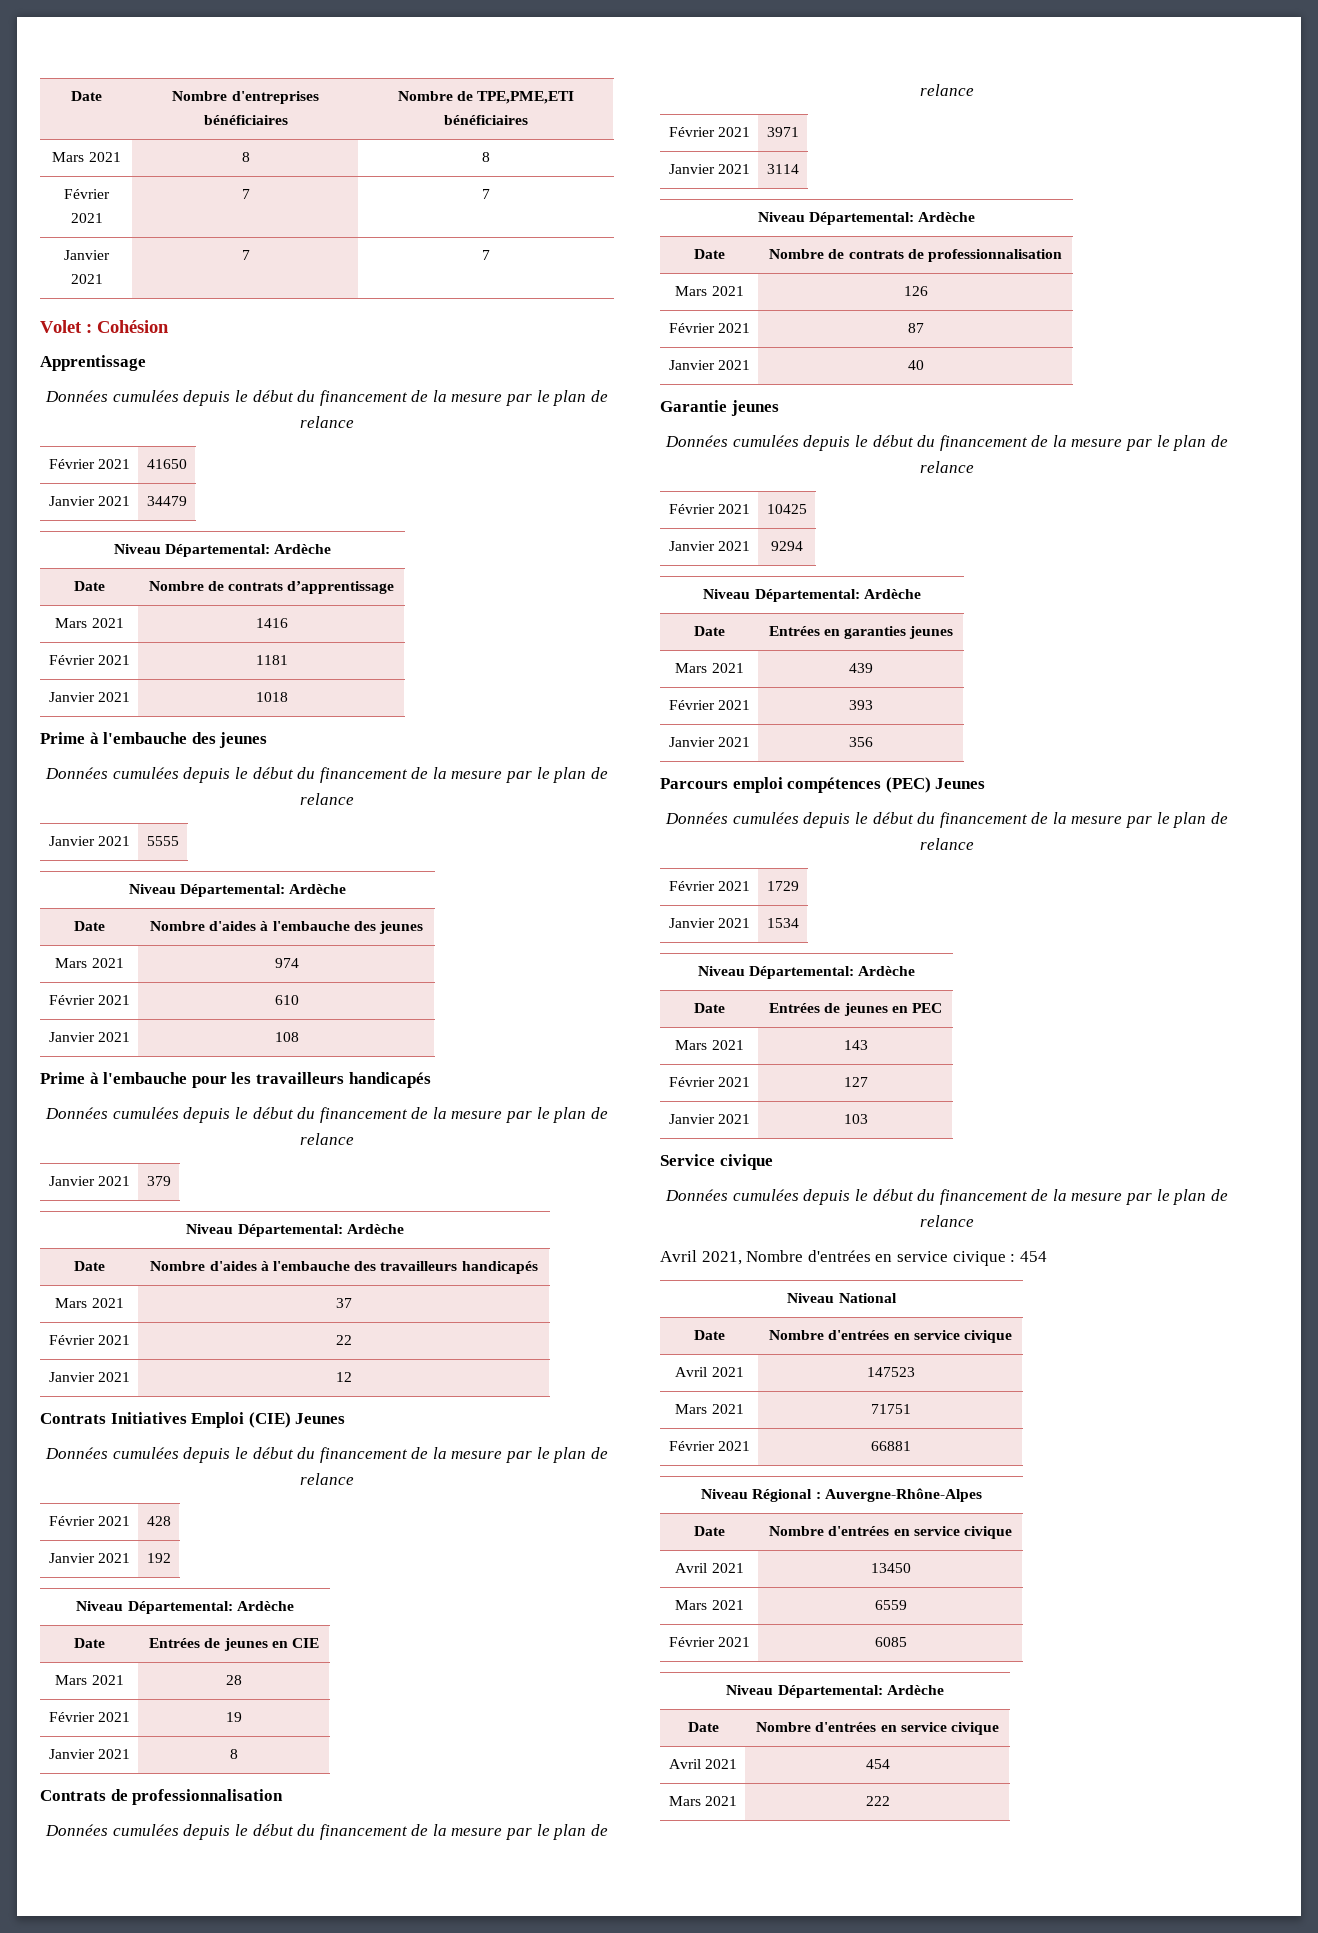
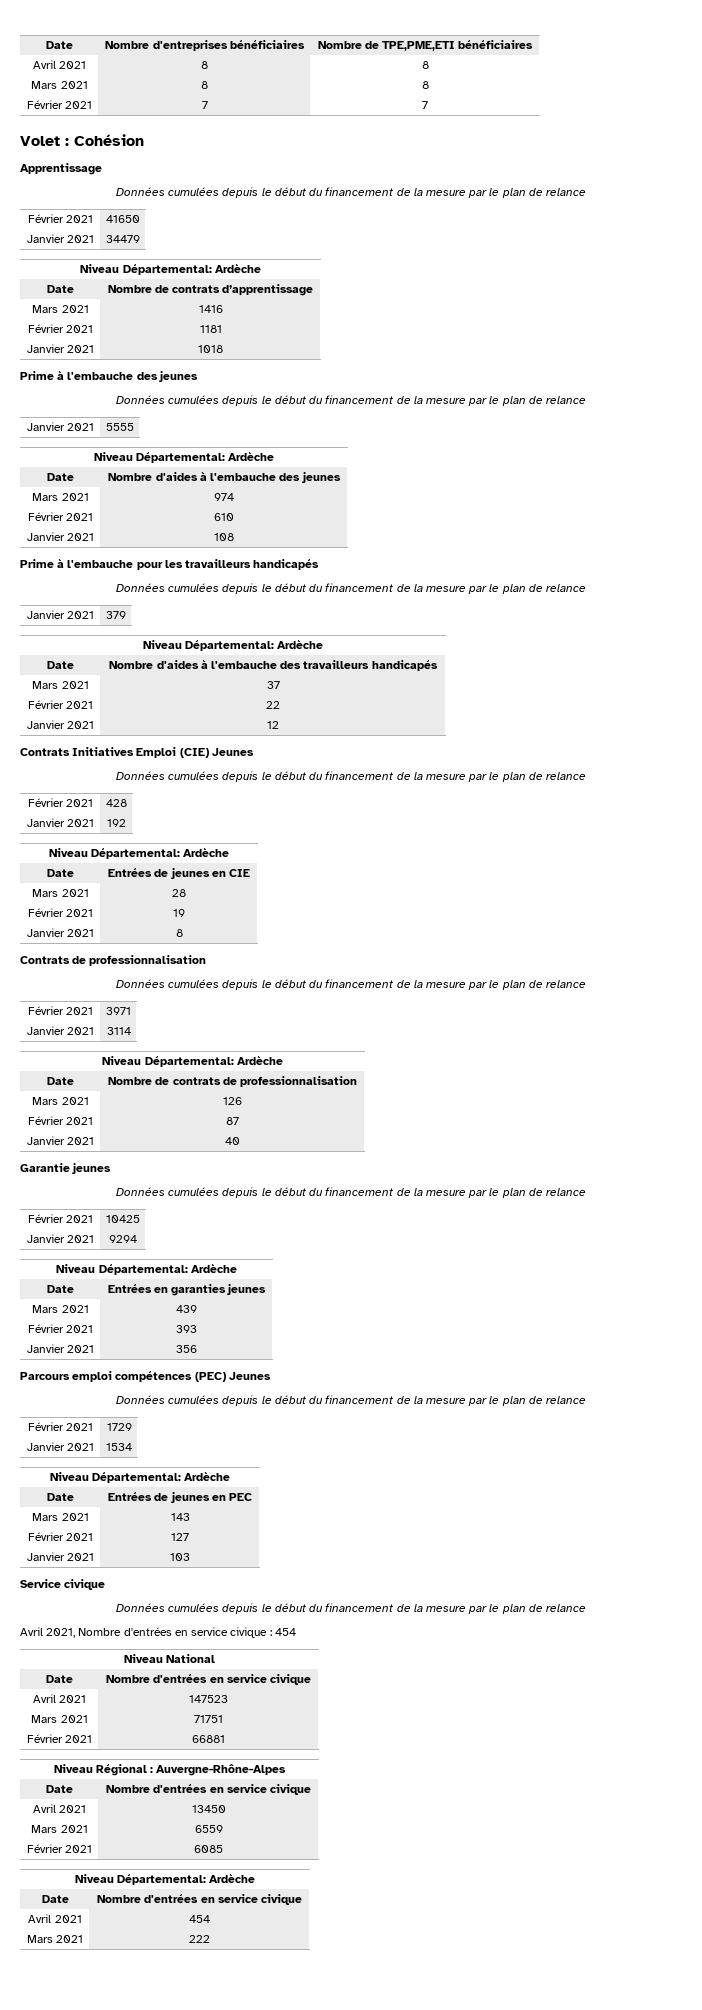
(528, 120) none -> [32,60,87,69] [200,61,208,69] [421,61,429,69] // Avril 2021 | 8 | 8
[64,250,110,260] [70,274,103,284] [241,250,250,260] [482,250,490,260] // Janvier 2021 | 7 | 7 -> (428, 105) none

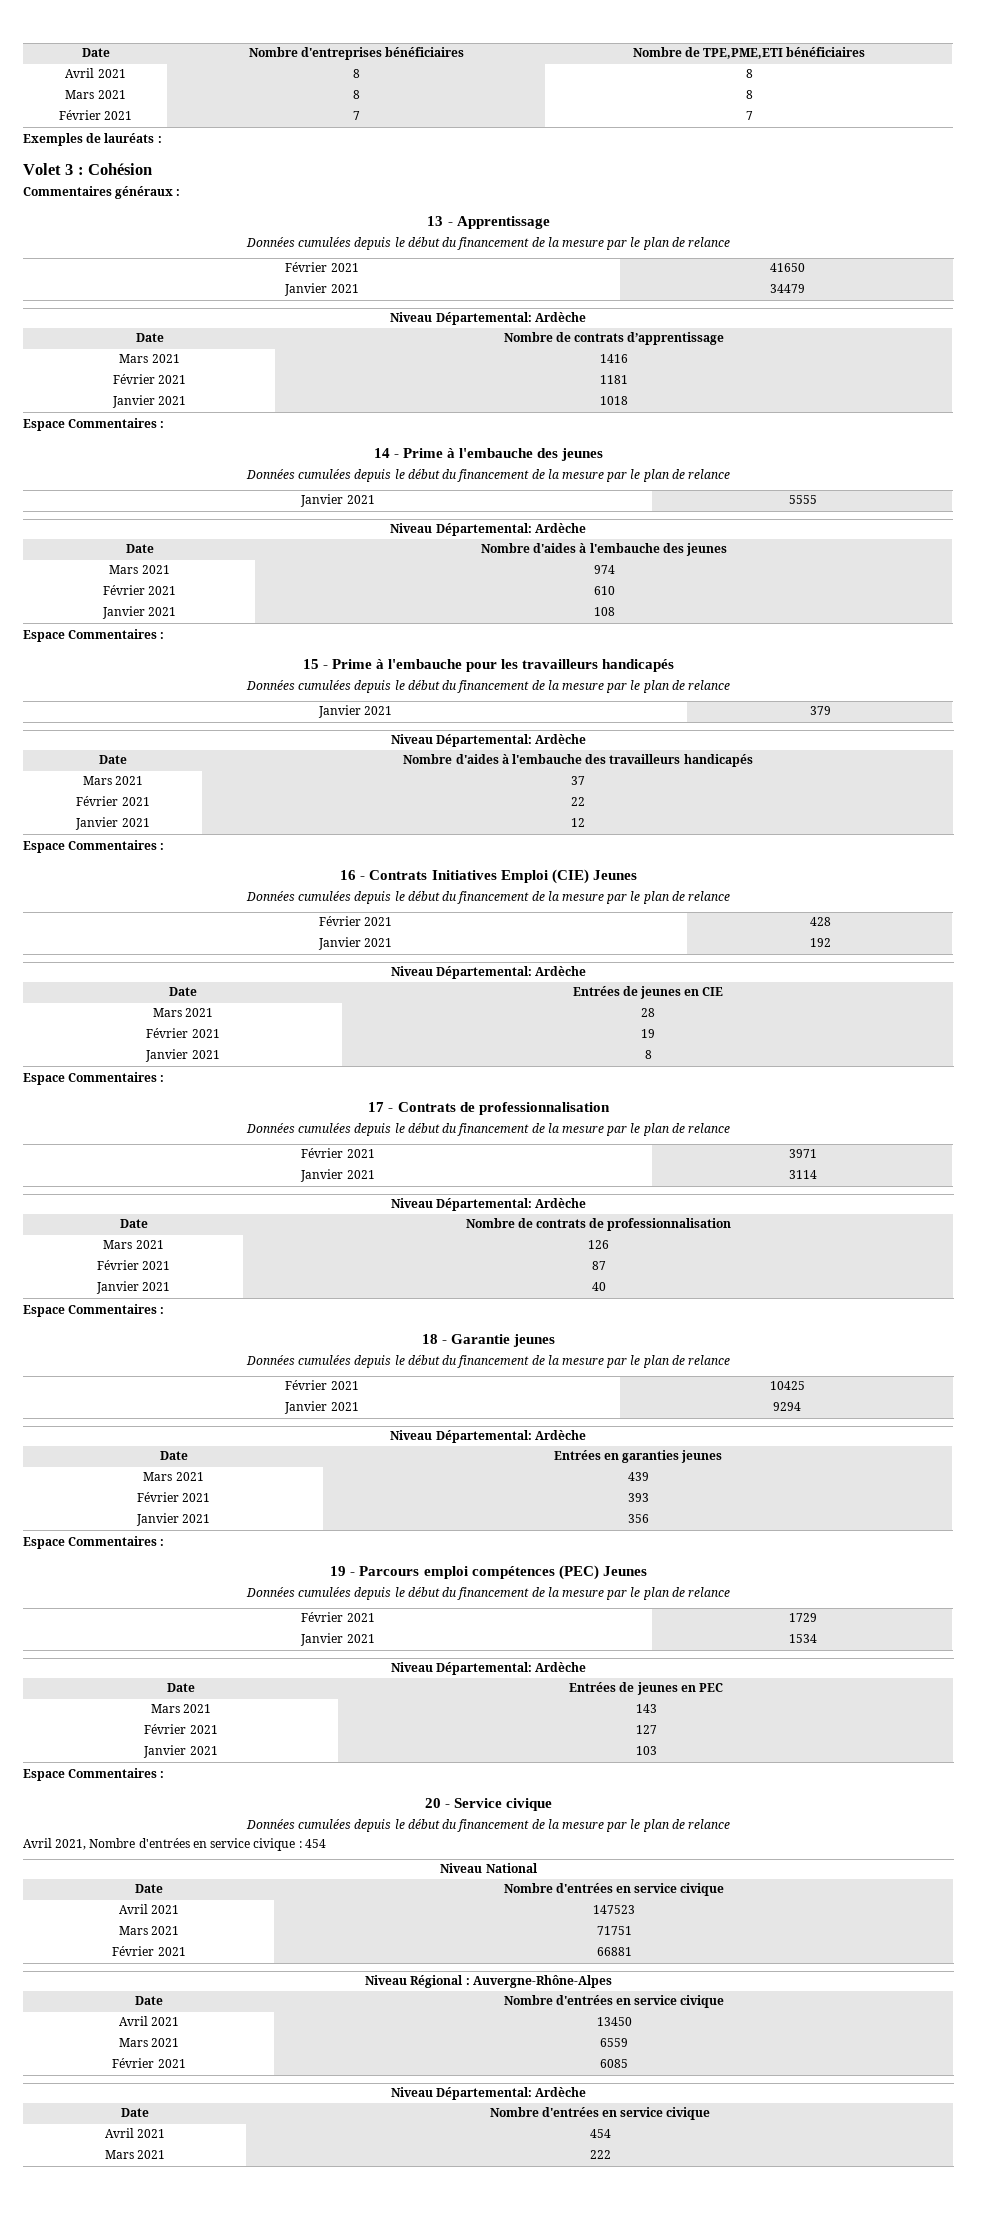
(428, 105) none -> [23,133,162,146] // Exemples de lauréats :
(60, 141) none -> [65,164,74,175] 3
(144, 140) none -> [23,186,181,199] [427,216,453,226] Commentaires généraux : // 13 -
(223, 349) none -> [23,418,165,431] [373,448,399,458] Espace Commentaires : // 14 -
(234, 537) none -> [23,629,165,642] [302,659,328,669] Espace Commentaires : // 15 -
(279, 725) none -> [23,840,165,853] [340,870,366,880] Espace Commentaires : // 16 -
(183, 933) none -> [23,1072,165,1085] [368,1102,394,1112] Espace Commentaires : // 17 -
(240, 1141) none -> [23,1304,165,1317] [421,1334,447,1344] Espace Commentaires : // 18 -
(197, 1349) none -> [23,1536,165,1549] [330,1566,356,1576] Espace Commentaires : // 19 -
(190, 1557) none -> [23,1768,165,1781] [424,1798,450,1808] Espace Commentaires : // 20 -

